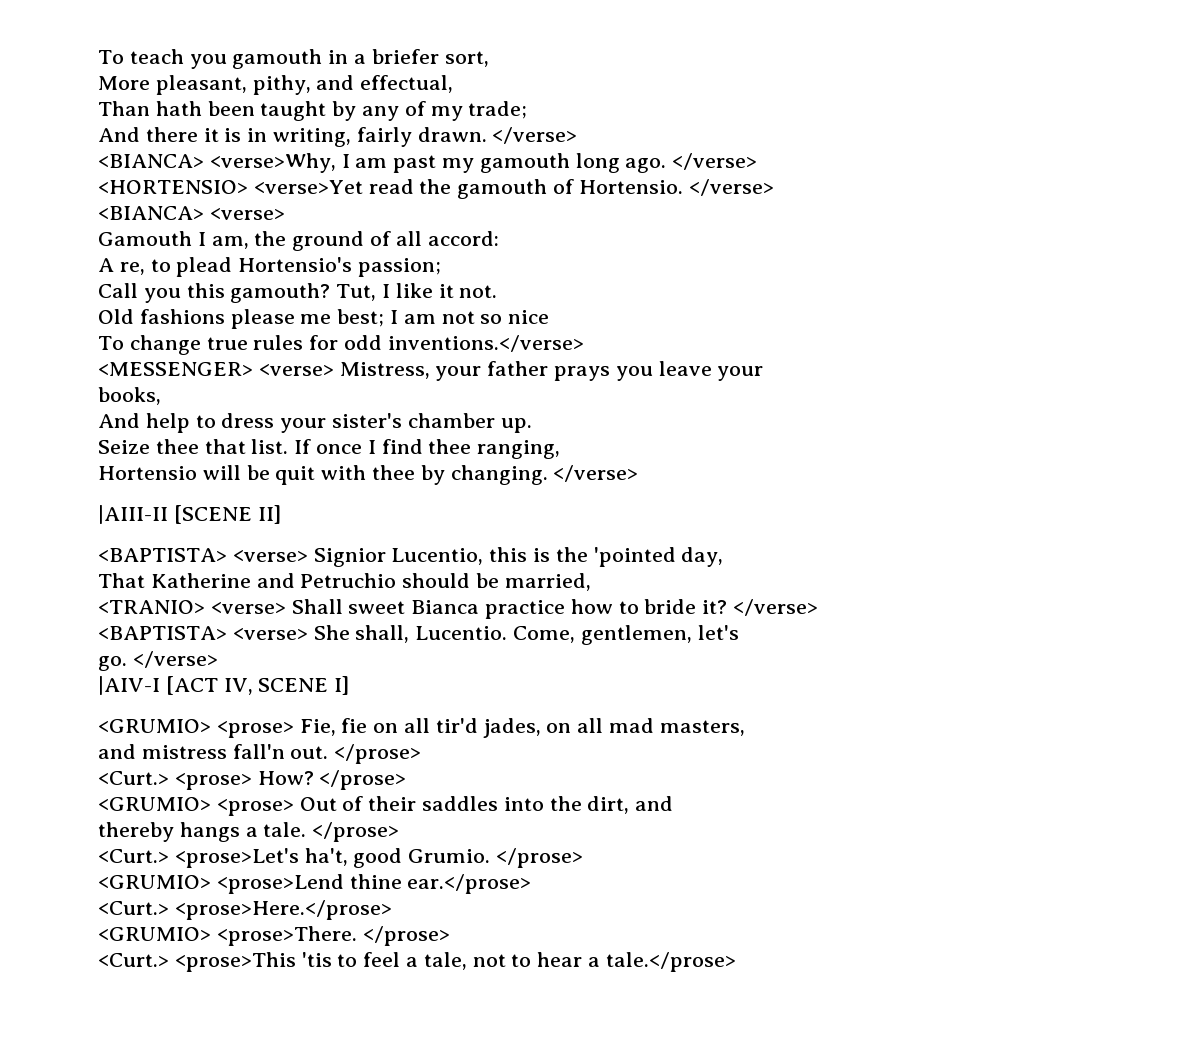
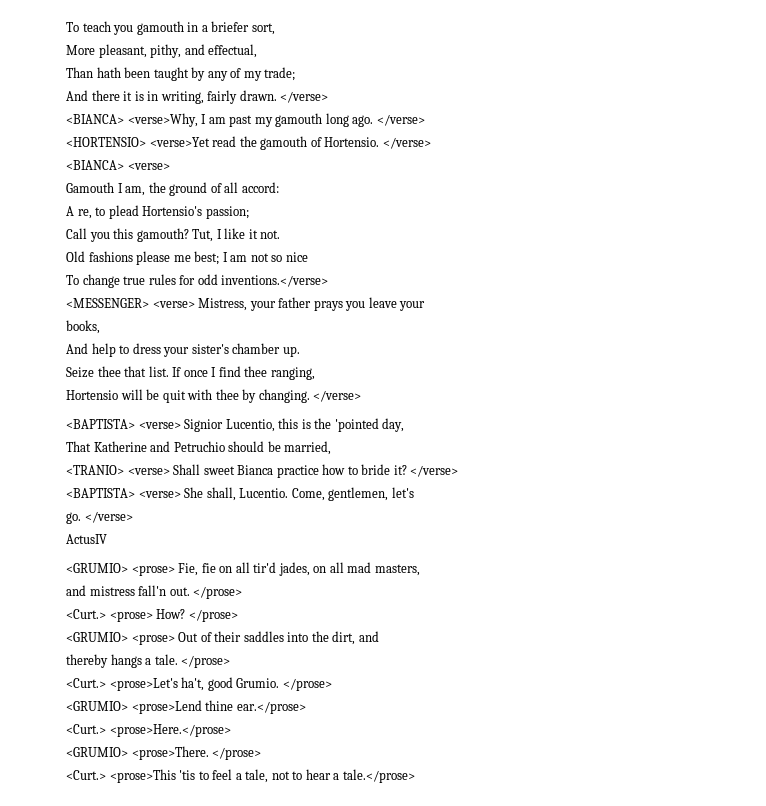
[98,505,281,524] // |AIII-II [SCENE II] -> (362, 396) none
[98,676,350,695] |AIV-I [ACT IV, SCENE I] -> [66,534,107,544] ActusIV

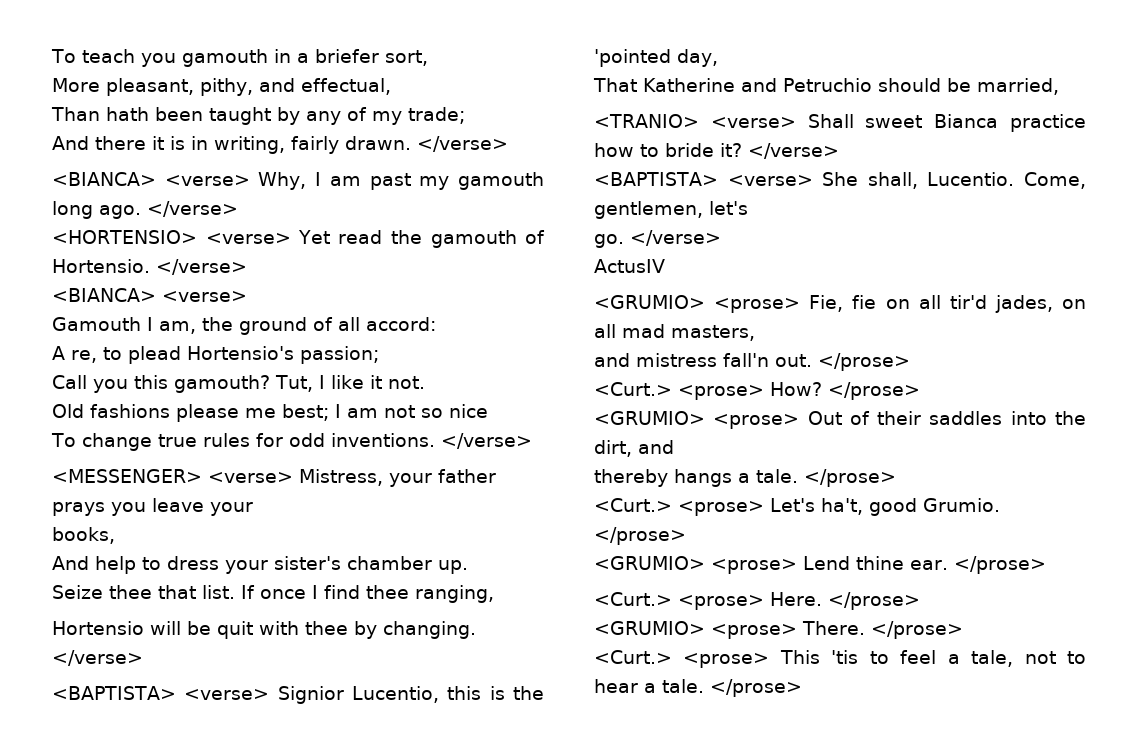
[127,113,198,127] <verse>Why, -> [164,172,307,190] <verse> Why,
[149,137,210,147] <verse>Yet -> [205,230,330,244] <verse> Yet
[221,275,329,287] inventions.</verse> -> [330,433,532,449] inventions. </verse>
[109,678,178,691] <prose>Let's -> [678,498,815,516] <prose> Let's
[131,700,306,714] [66,724,231,737] [66,746,262,760] [66,769,176,783] <prose>Lend thine ear.</prose> // <Curt.> <prose>Here.</prose> // <GRUMIO> <prose>There. </prose> // <Curt.> <prose>This -> [711,556,1046,574] [594,592,920,610] [594,621,963,639] [594,650,820,668] <prose> Lend thine ear. </prose> // <Curt.> <prose> Here. </prose> // <GRUMIO> <prose> There. </prose> // <Curt.> <prose> This
[342,769,415,783] tale.</prose> -> [662,679,802,697] tale. </prose>

